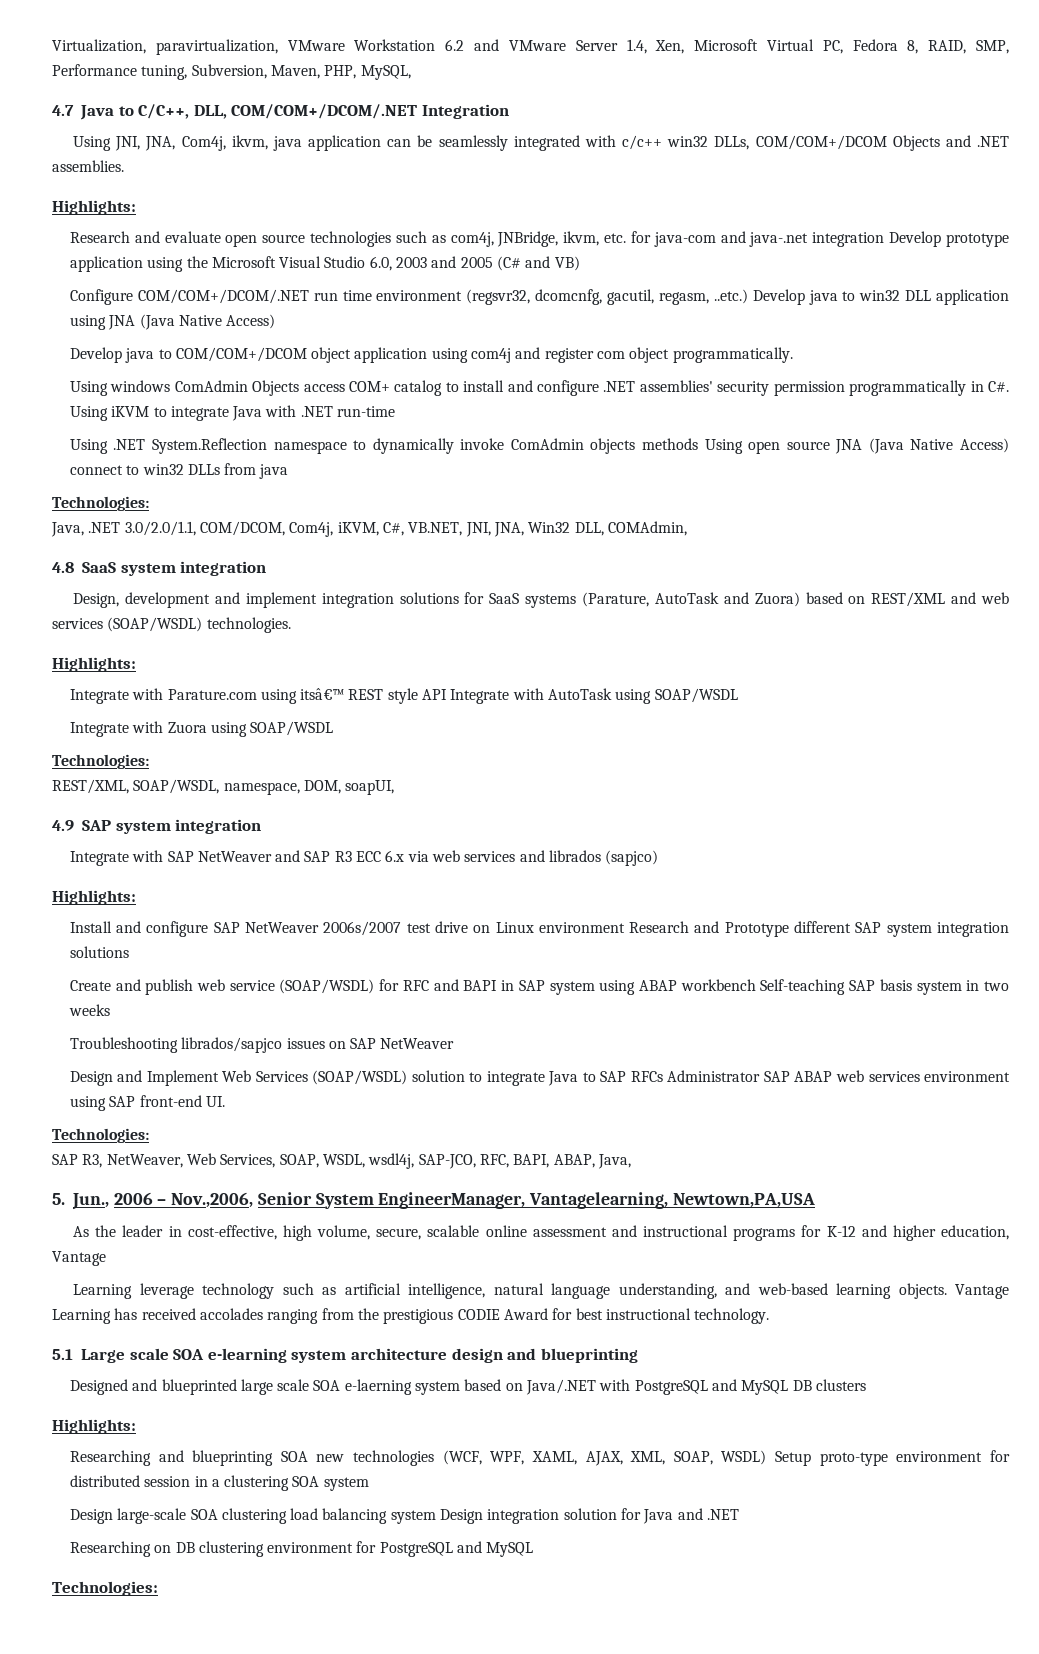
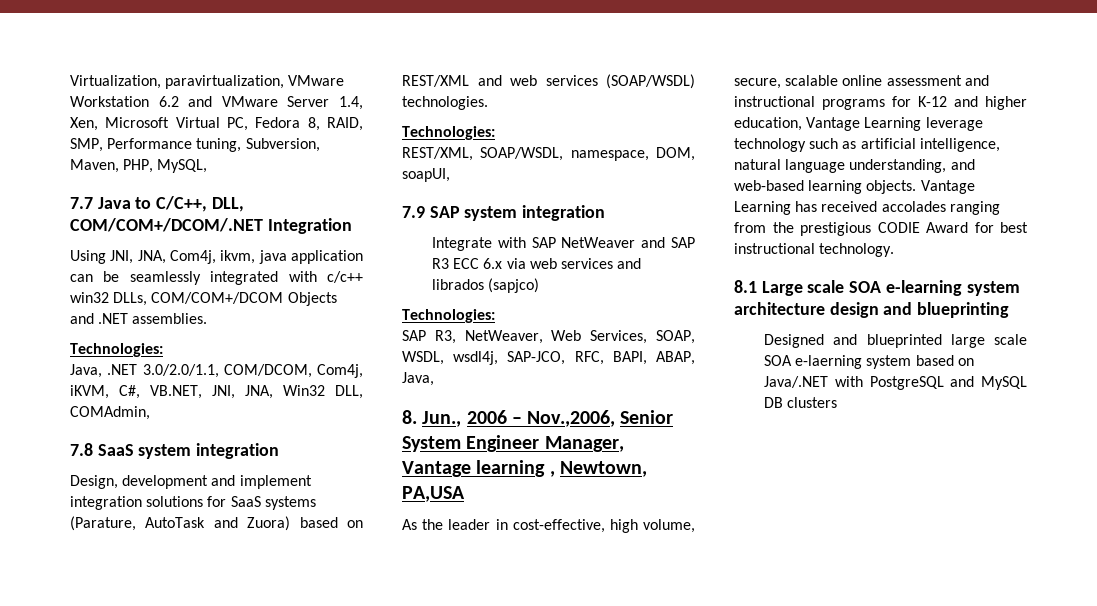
[52,105,74,116] 4.7 -> [70,197,93,209] 7.7
[52,200,136,215] [69,231,1010,247] [69,256,580,272] [69,289,1009,305] [69,314,276,330] [69,347,793,363] [69,380,1010,396] [69,405,396,421] [69,438,1010,454] [69,463,289,479] // Highlights: // Research and evaluate open source technologies such as com4j, JNBridge, ikvm, etc. for java-com and java-.net integration Develop prototype application using the Microsoft Visual Studio 6.0, 2003 and 2005 (C# and VB) // Configure COM/COM+/DCOM/.NET run time environment (regsvr32, dcomcnfg, gacutil, regasm, ..etc.) Develop java to win32 DLL application using JNA (Java Native Access) // Develop java to COM/COM+/DCOM object application using com4j and register com object programmatically. // Using windows ComAdmin Objects access COM+ catalog to install and configure .NET assemblies' security permission programmatically in C#. Using iKVM to integrate Java with .NET run-time // Using .NET System.Reflection namespace to dynamically invoke ComAdmin objects methods Using open source JNA (Java Native Access) connect to win32 DLLs from java -> (208, 318) none
[52,562,74,573] 4.8 -> [70,443,93,456] 7.8
[52,657,136,672] [69,688,738,704] [69,721,334,737] // Highlights: // Integrate with Parature.com using itsâ€™ REST style API Integrate with AutoTask using SOAP/WSDL // Integrate with Zuora using SOAP/WSDL -> (488, 103) none
[52,820,74,831] 4.9 -> [402,206,425,218] 7.9
[52,890,136,905] [69,921,1010,937] [69,946,129,958] [69,979,1009,995] [68,1004,110,1016] [69,1037,455,1053] [69,1070,1010,1086] [69,1095,225,1111] // Highlights: // Install and configure SAP NetWeaver 2006s/2007 test drive on Linux environment Research and Prototype different SAP system integration solutions // Create and publish web service (SOAP/WSDL) for RFC and BAPI in SAP system using ABAP workbench Self-teaching SAP basis system in two weeks // Troubleshooting librados/sapjco issues on SAP NetWeaver // Design and Implement Web Services (SOAP/WSDL) solution to integrate Java to SAP RFCs Administrator SAP ABAP web services environment using SAP front-end UI. -> (540, 285) none
[52,1193,65,1205] 5. -> [402,410,417,424] 8.
[378,1192,815,1209] EngineerManager, Vantagelearning, Newtown,PA,USA -> [466,435,624,452] [402,460,647,477] [402,486,465,502] Engineer Manager, Vantage learning , Newtown, PA,USA
(106, 1258) // -> (861, 124) none
[52,1349,73,1360] 5.1 -> [734,280,757,293] 8.1
[52,1419,136,1434] [69,1450,1011,1466] [69,1475,369,1491] [69,1508,740,1524] [69,1541,534,1557] [52,1581,158,1596] // Highlights: // Researching and blueprinting SOA new technologies (WCF, WPF, XAML, AJAX, XML, SOAP, WSDL) Setup proto-type environment for distributed session in a clustering SOA system // Design large-scale SOA clustering load balancing system Design integration solution for Java and .NET // Researching on DB clustering environment for PostgreSQL and MySQL // Technologies: -> (838, 402) none

